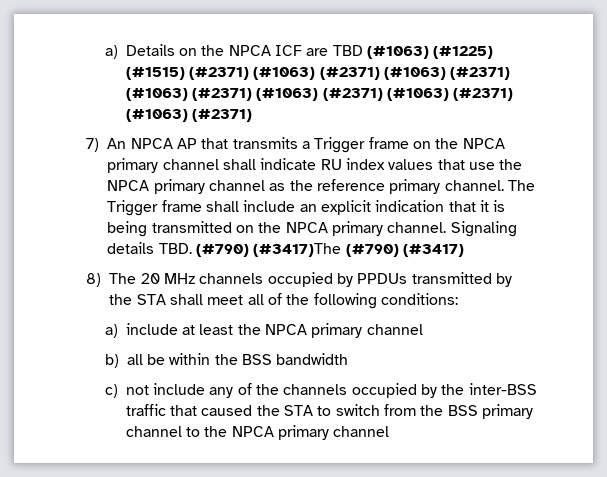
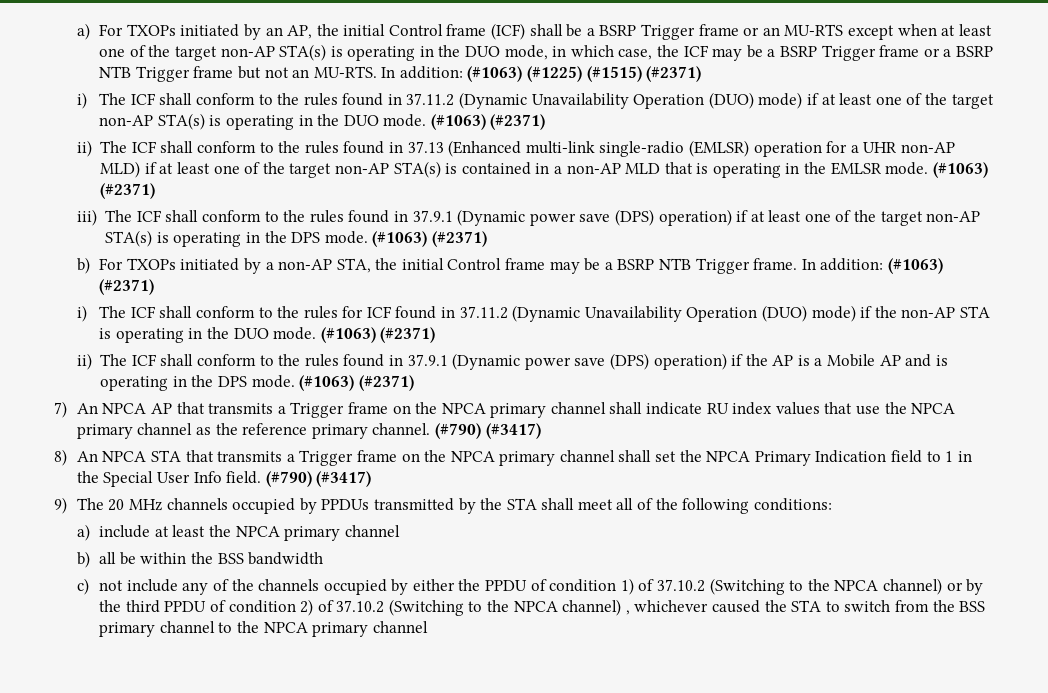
[104,44,494,59] [125,67,511,80] [125,88,514,101] a) Details on the NPCA ICF are TBD (#1063) (#1225) (#1515) (#2371) (#1063) (#2371) (#1063) (#2371) (#1063) (#2371) (#1063) (#2371) (#1063) (#2371) -> [76,23,992,40] [99,44,993,61] [99,66,702,82] [76,92,994,109] [99,113,546,130] [76,140,955,157] [100,161,988,178] [100,183,156,199] [76,209,981,226] [105,230,487,247] [76,257,943,274] [99,279,155,295] [76,305,990,322] [99,327,436,343] [76,353,948,370] [100,375,295,391] a) For TXOPs initiated by an AP, the initial Control frame (ICF) shall be a BSRP Trigger frame or an MU-RTS except when at least one of the target non-AP STA(s) is operating in the DUO mode, in which case, the ICF may be a BSRP Trigger frame or a BSRP NTB Trigger frame but not an MU-RTS. In addition: (#1063) (#1225) (#1515) (#2371) // i) The ICF shall conform to the rules found in 37.11.2 (Dynamic Unavailability Operation (DUO) mode) if at least one of the target non-AP STA(s) is operating in the DUO mode. (#1063) (#2371) // ii) The ICF shall conform to the rules found in 37.13 (Enhanced multi-link single-radio (EMLSR) operation for a UHR non-AP MLD) if at least one of the target non-AP STA(s) is contained in a non-AP MLD that is operating in the EMLSR mode. (#1063) (#2371) // iii) The ICF shall conform to the rules found in 37.9.1 (Dynamic power save (DPS) operation) if at least one of the target non-AP STA(s) is operating in the DPS mode. (#1063) (#2371) // b) For TXOPs initiated by a non-AP STA, the initial Control frame may be a BSRP NTB Trigger frame. In addition: (#1063) (#2371) // i) The ICF shall conform to the rules for ICF found in 37.11.2 (Dynamic Unavailability Operation (DUO) mode) if the non-AP STA is operating in the DUO mode. (#1063) (#2371) // ii) The ICF shall conform to the rules found in 37.9.1 (Dynamic power save (DPS) operation) if the AP is a Mobile AP and is operating in the DPS mode.
[507,180,535,191] [107,200,506,216] [107,221,517,237] [107,242,464,257] [86,273,102,287] The Trigger frame shall include an explicit indication that it is being transmitted on the NPCA primary channel. Signaling details TBD. (#790) (#3417)The (#790) (#3417) // 8) -> [434,423,541,439] [54,449,972,466] [76,471,372,487] [54,497,68,514] (#790) (#3417) // 8) An NPCA STA that transmits a Trigger frame on the NPCA primary channel shall set the NPCA Primary Indication field to 1 in the Special User Info field. (#790) (#3417) // 9)
[441,383,537,395] [125,404,198,416] the inter-BSS traffic that -> [412,578,984,595] [99,599,709,616] either the PPDU of condition 1) of 37.10.2 (Switching to the NPCA channel) or by the third PPDU of condition 2) of 37.10.2 (Switching to the NPCA channel) , whichever

